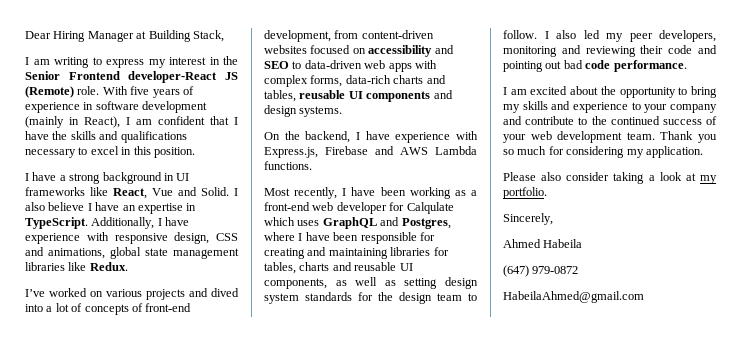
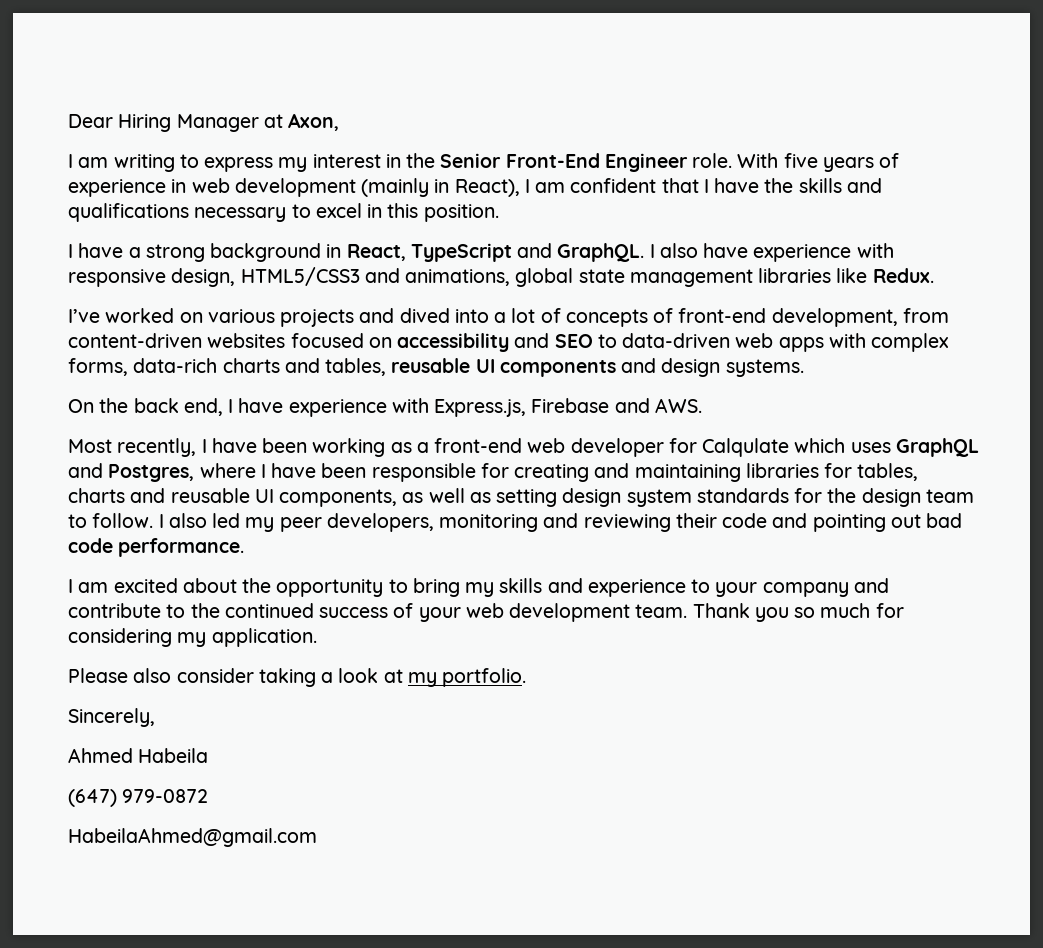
[148,30,224,42] Building Stack, -> [288,113,340,131] Axon,
[68,71,238,83] [25,86,74,98] Frontend developer-React JS (Remote) -> [505,153,688,172] Front-End Engineer
[95,101,139,110] software -> [191,178,230,193] web
[176,173,190,181] [25,187,238,199] [25,202,197,214] [25,217,162,229] UI frameworks like React, Vue and Solid. I also believe I have an expertise in TypeScript. Additionally, I -> [346,243,698,262] React, TypeScript and GraphQL. I also
[216,233,238,241] CSS -> [240,267,360,286] HTML5/CSS3
[305,131,351,143] backend, -> [133,398,223,416] back end,
[400,146,477,155] [264,161,312,170] AWS Lambda functions. -> [654,398,702,413] AWS.

